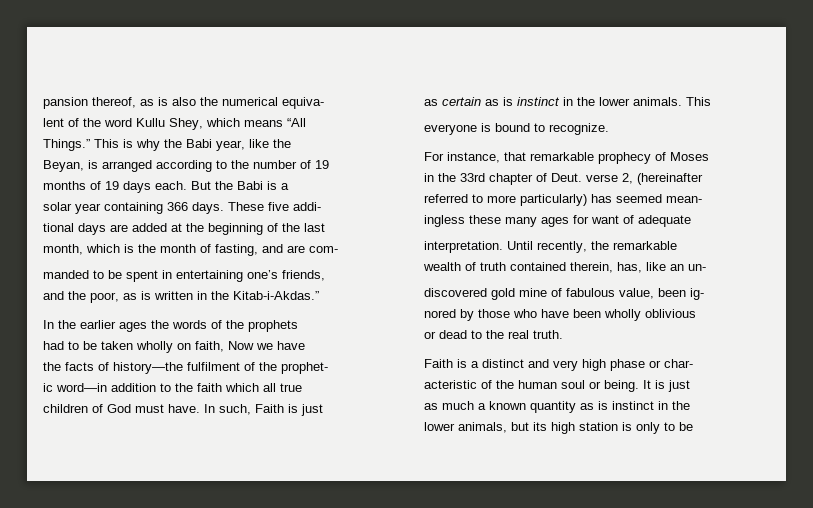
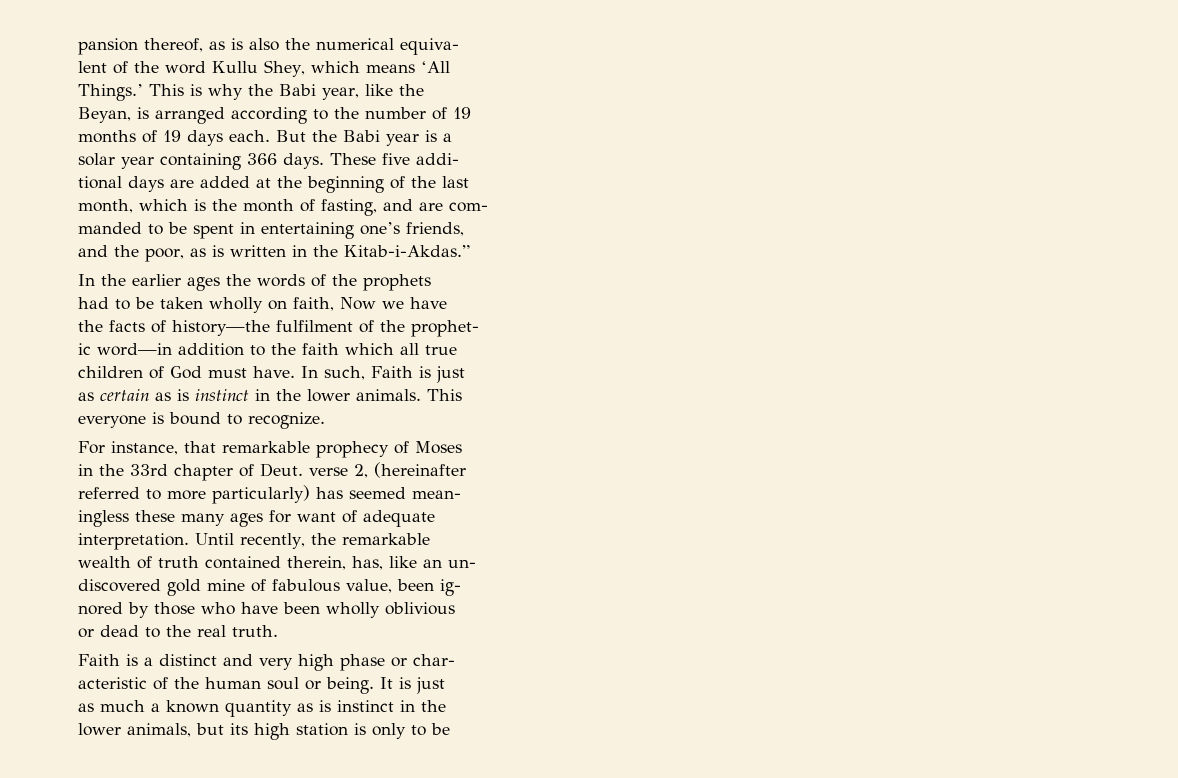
[287,118,306,127] [43,139,90,151] “All // Things.” -> [420,61,450,73] [78,84,143,101] ‘All // Things.’
(263, 185) none -> [386,133,419,146] year

